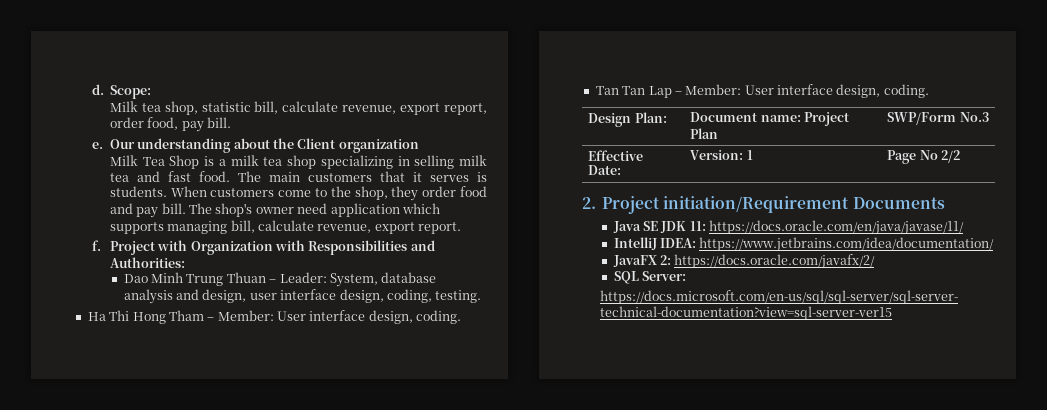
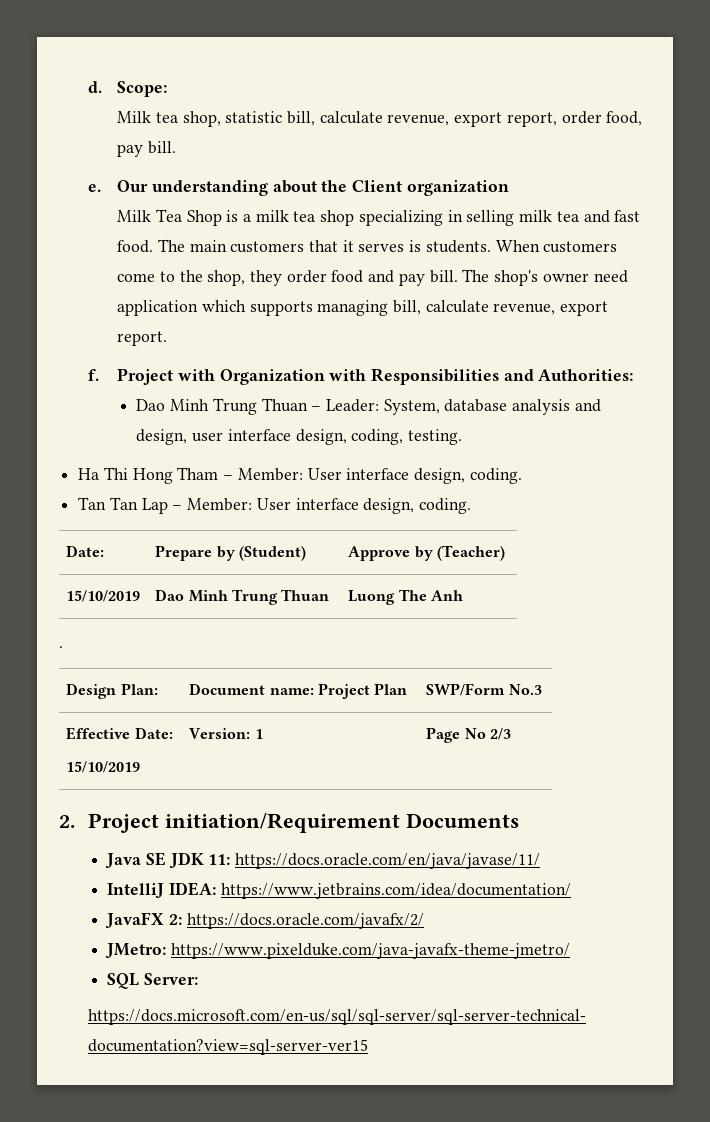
(929, 91) none -> [66,545,105,557] [155,545,306,561] [348,545,505,561] [66,590,141,602] [155,589,330,605] [348,589,463,605] [59,646,63,648] // Date: | Prepare by (Student) | Approve by (Teacher) // 15/10/2019 | Dao Minh Trung Thuan | Luong The Anh // .
(622, 170) none -> [66,761,141,773] // 15/10/2019
[940,150,960,163] 2/2 -> [489,728,511,740] 2/3
(876, 261) none -> [105,943,571,959] // JMetro: https://www.pixelduke.com/java-javafx-theme-jmetro/

